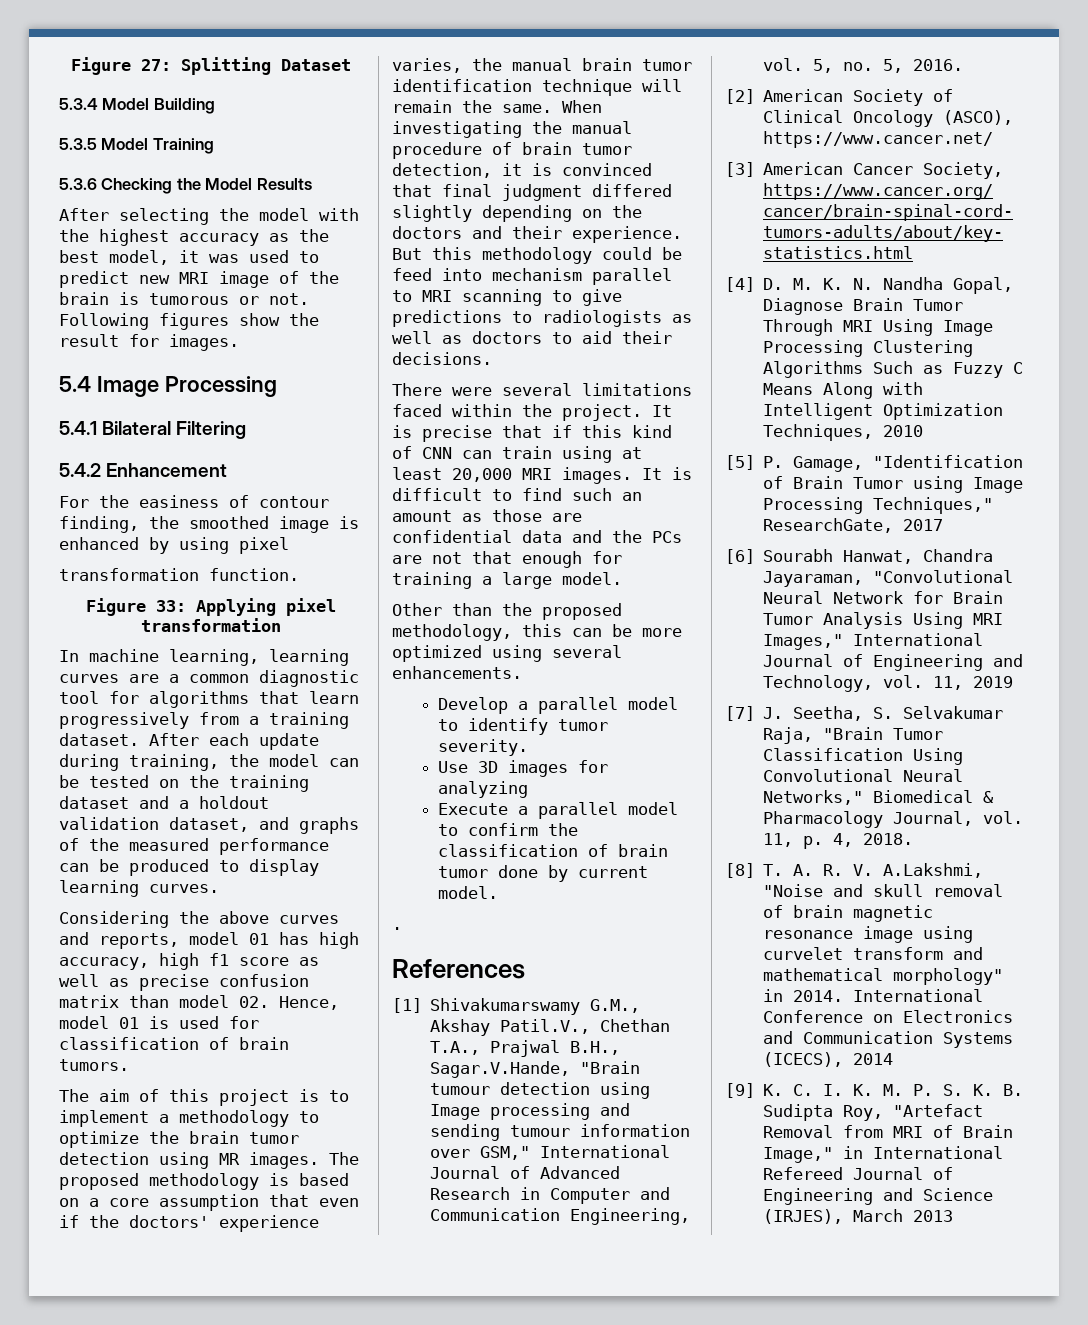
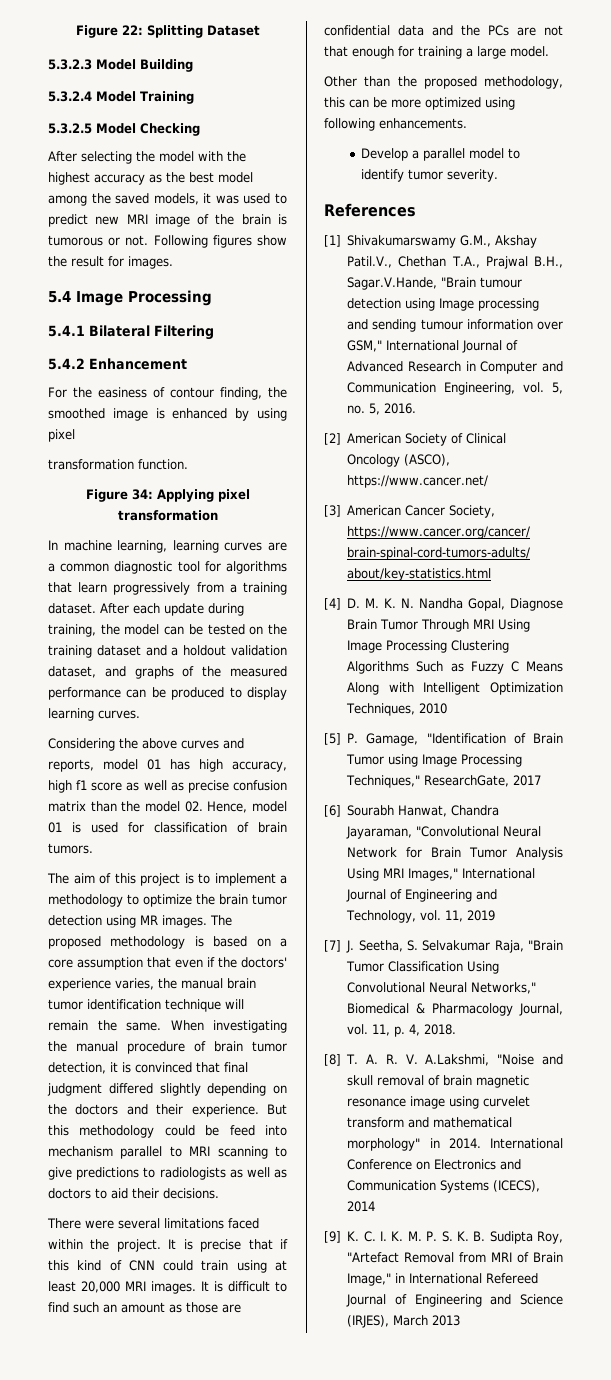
[71,57,171,75] Figure 27: -> [75,25,143,38] Figure 22:
[59,98,98,110] 5.3.4 -> [48,59,92,70] 5.3.2.3
[59,138,97,150] 5.3.5 -> [48,91,92,102] 5.3.2.4
[59,178,97,190] 5.3.6 -> [48,123,136,134] 5.3.2.5 Model
[176,178,312,190] the Model Results -> (200, 129) none
[109,250,169,265] model, -> [218,172,253,183] [48,193,199,206] model among the saved models,
[156,600,186,612] 33: -> [131,489,153,500] 34:
(169, 1001) none -> [121,801,141,812] the
[462,450,492,459] can -> [163,1260,194,1271] could
[552,645,622,658] several -> [324,118,375,131] following
[437,760,608,777] [437,781,528,798] [437,802,678,819] [437,823,578,836] [437,844,668,857] [437,865,648,882] [437,886,498,899] [392,927,402,930] // Use 3D images for analyzing // Execute a parallel model to confirm the classification of brain tumor done by current model. // . -> (498, 175) none

